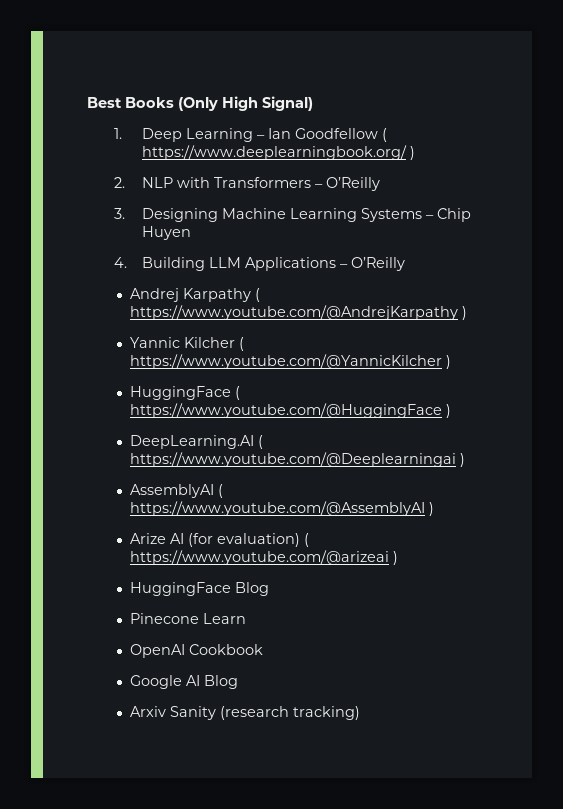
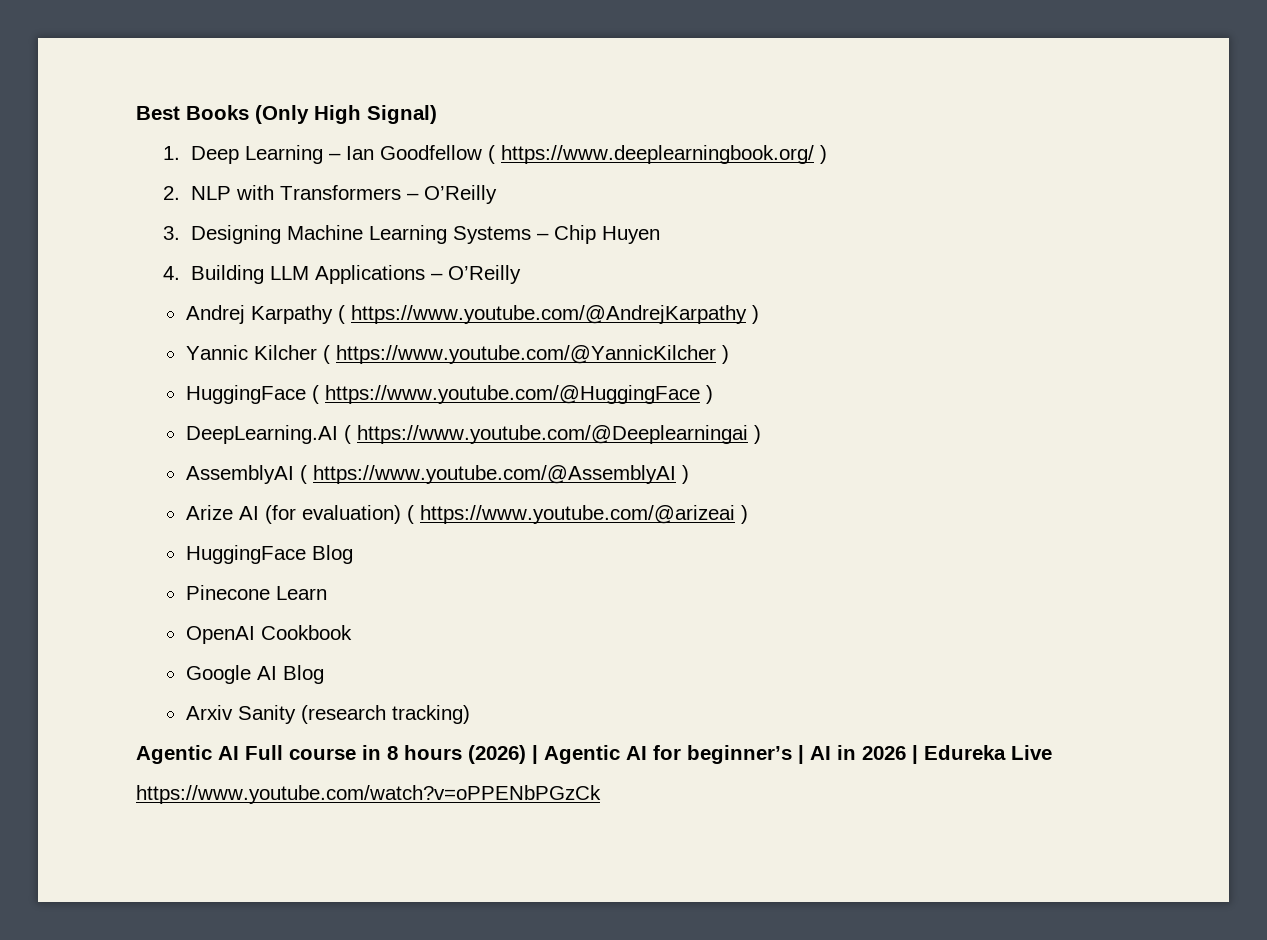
(361, 713) none -> [136,745,1052,764] [136,785,601,804] // Agentic AI Full course in 8 hours (2026) | Agentic AI for beginner’s | AI in 2026 | Edureka Live // https://www.youtube.com/watch?v=oPPENbPGzCk

